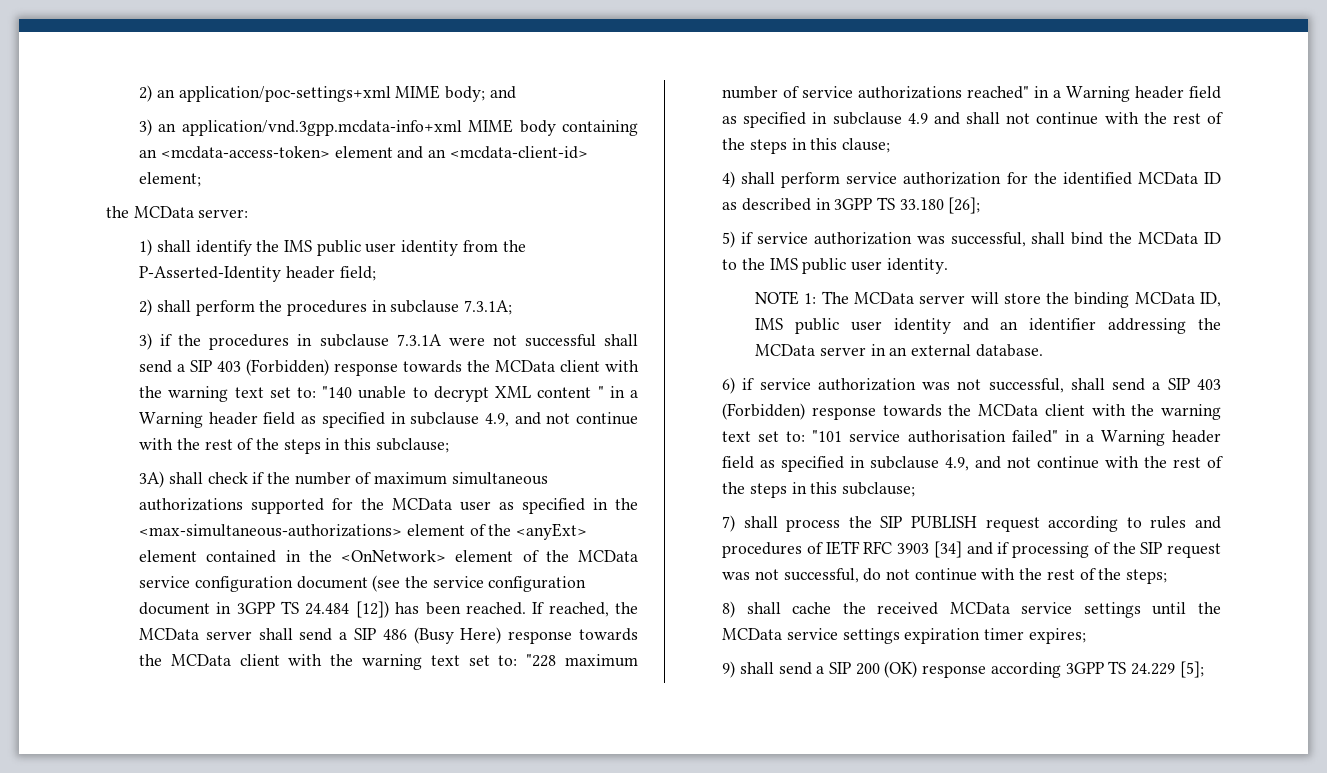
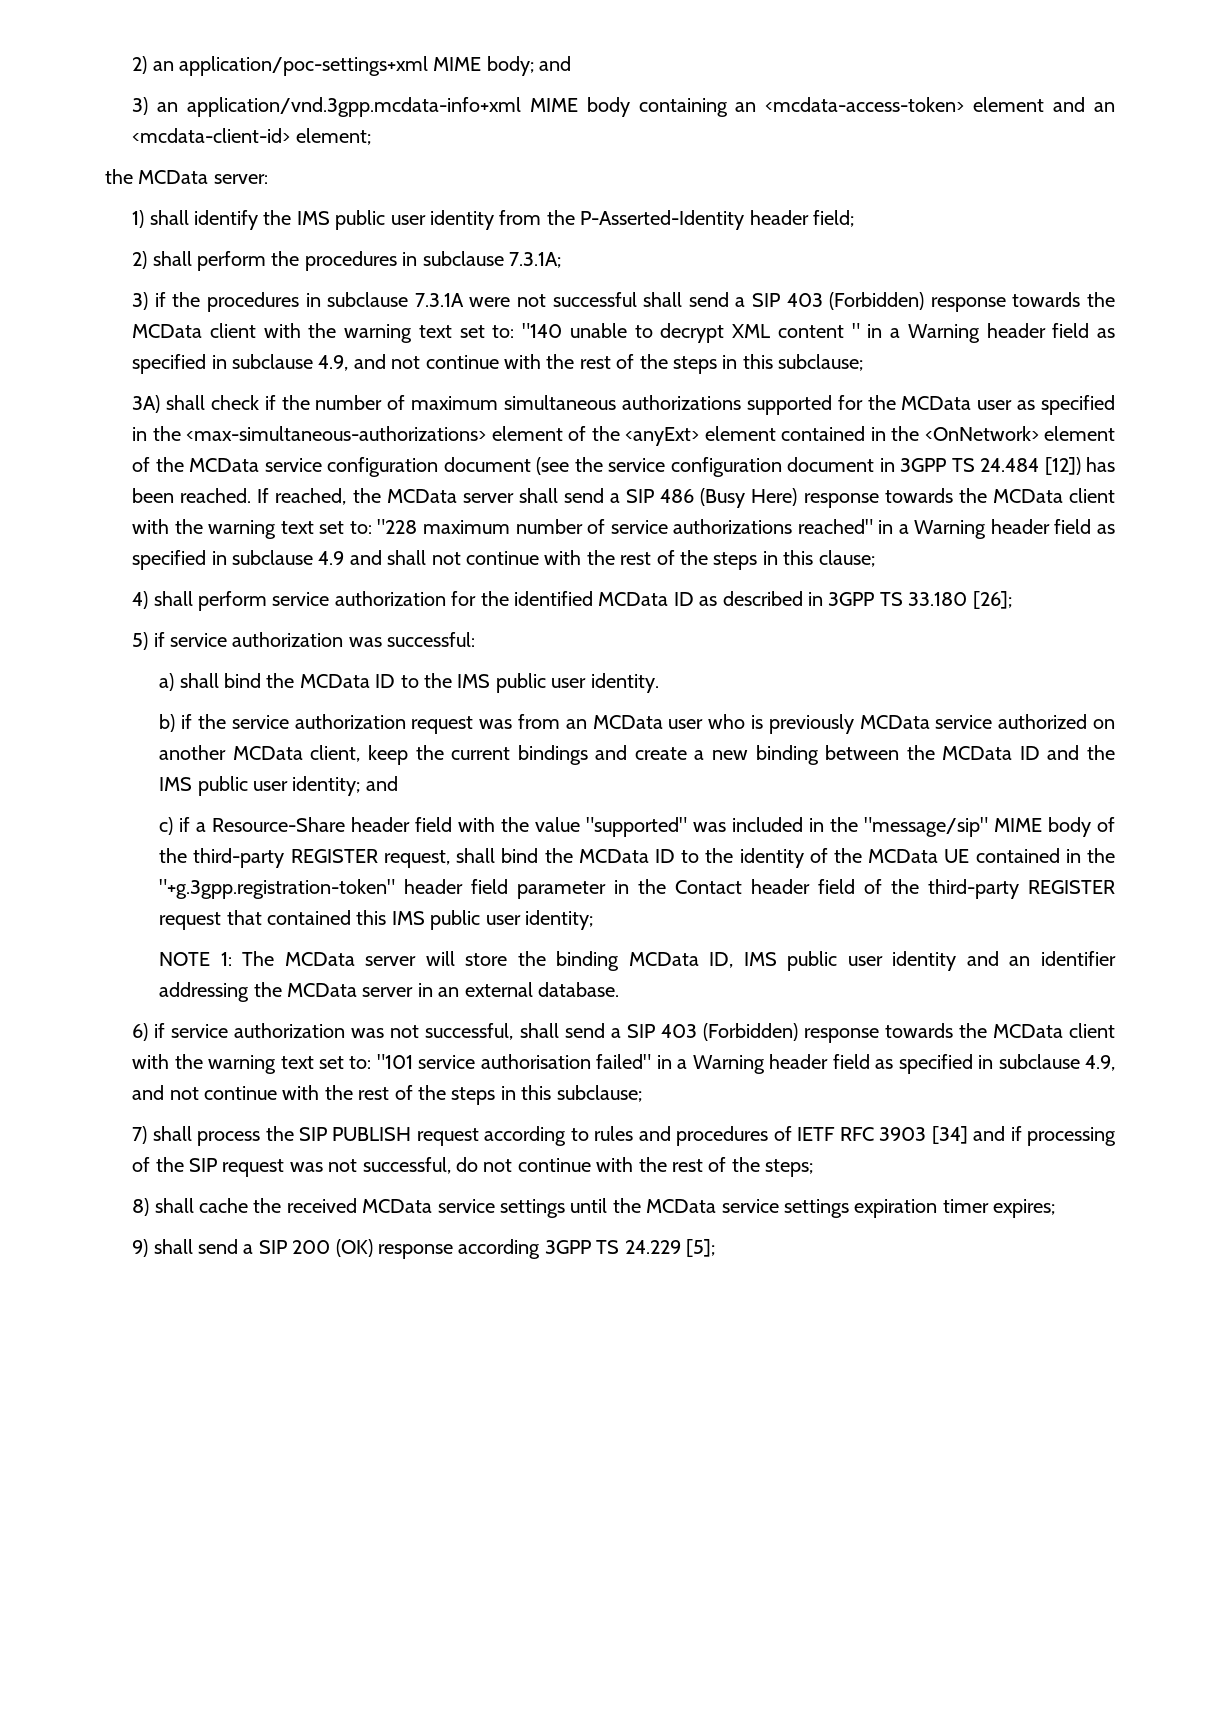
[950,232,1026,247] successful, -> [387,632,476,647] [159,673,175,691] successful: // a)
(948, 266) none -> [159,714,1115,734] [159,745,1115,765] [159,776,398,796] [159,817,1115,837] [159,848,1116,868] [159,879,1116,899] [159,910,594,930] // b) if the service authorization request was from an MCData user who is previously MCData service authorized on another MCData client, keep the current bindings and create a new binding between the MCData ID and the IMS public user identity; and // c) if a Resource-Share header field with the value "supported" was included in the "message/sip" MIME body of the third-party REGISTER request, shall bind the MCData ID to the identity of the MCData UE contained in the "+g.3gpp.registration-token" header field parameter in the Contact header field of the third-party REGISTER request that contained this IMS public user identity;

